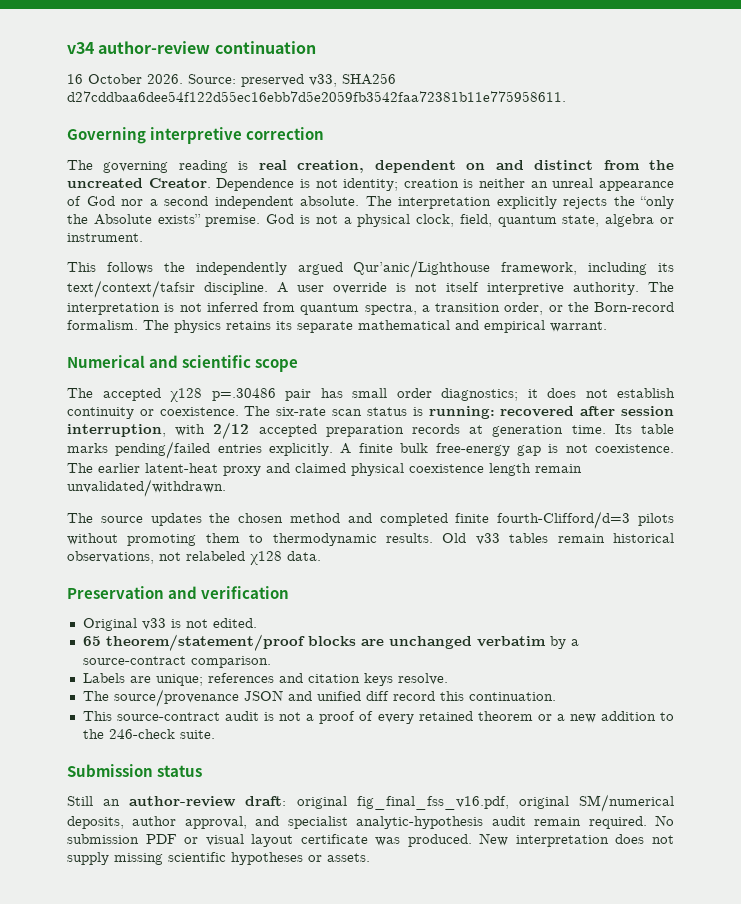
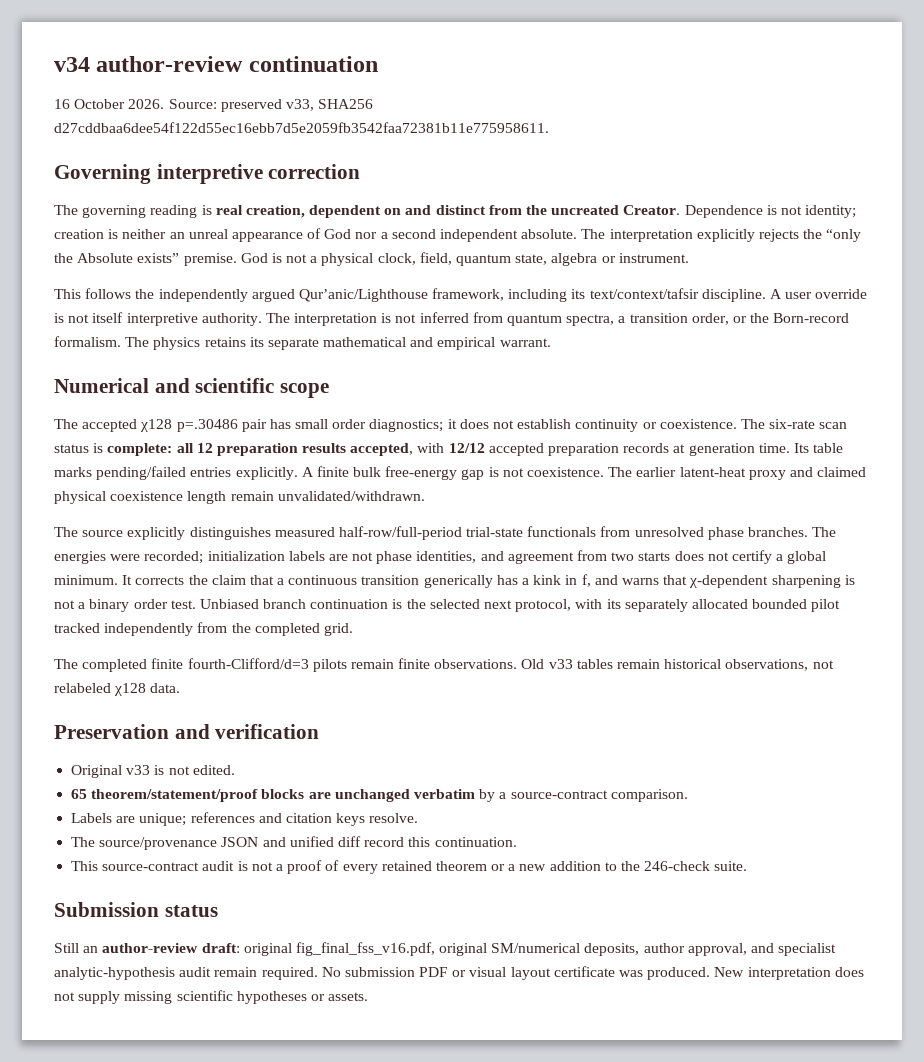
[428,406,674,419] [67,422,250,439] running: recovered after session interruption, with 2/12 -> [107,443,485,456] complete: all 12 preparation results accepted, with 12/12
[150,511,674,529] [67,533,433,546] updates the chosen method and completed finite fourth-Clifford/d=3 pilots without promoting them to thermodynamic results. -> [127,526,837,540] [54,550,827,564] [54,574,855,588] [54,599,841,612] [54,622,353,636] [54,658,518,672] explicitly distinguishes measured half-row/full-period trial-state functionals from unresolved phase branches. The energies were recorded; initialization labels are not phase identities, and agreement from two starts does not certify a global minimum. It corrects the claim that a continuous transition generically has a kink in f, and warns that χ-dependent sharpening is not a binary order test. Unbiased branch continuation is the selected next protocol, with its separately allocated bounded pilot tracked independently from the completed grid. // The completed finite fourth-Clifford/d=3 pilots remain finite observations.

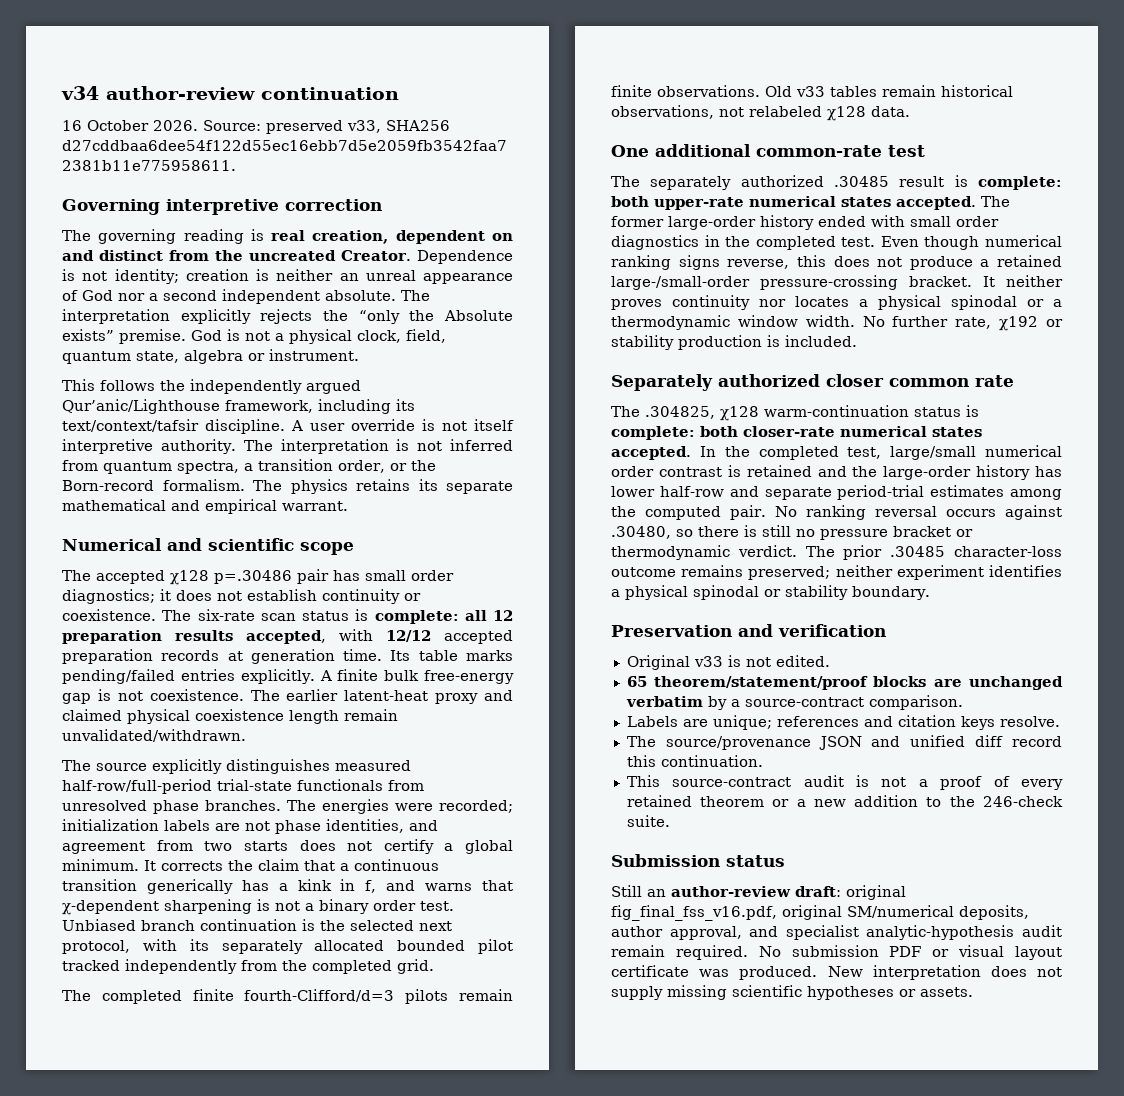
(181, 688) none -> [611,144,925,157] [611,175,1062,190] [611,196,1010,210] [611,215,999,230] [611,235,1062,250] [611,255,1062,270] [611,275,1063,290] [611,295,1062,310] [611,315,1063,331] [611,335,857,350] [611,374,1014,391] [611,405,979,421] [611,426,982,440] [611,445,1062,460] [611,465,1062,480] [611,485,1062,500] [611,505,1062,520] [611,525,973,540] [611,545,1062,560] [611,565,1062,580] [611,585,930,600] // One additional common-rate test // The separately authorized .30485 result is complete: both upper-rate numerical states accepted. The former large-order history ended with small order diagnostics in the completed test. Even though numerical ranking signs reverse, this does not produce a retained large-/small-order pressure-crossing bracket. It neither proves continuity nor locates a physical spinodal or a thermodynamic window width. No further rate, χ192 or stability production is included. // Separately authorized closer common rate // The .304825, χ128 warm-continuation status is complete: both closer-rate numerical states accepted. In the completed test, large/small numerical order contrast is retained and the large-order history has lower half-row and separate period-trial estimates among the computed pair. No ranking reversal occurs against .30480, so there is still no pressure bracket or thermodynamic verdict. The prior .30485 character-loss outcome remains preserved; neither experiment identifies a physical spinodal or stability boundary.

